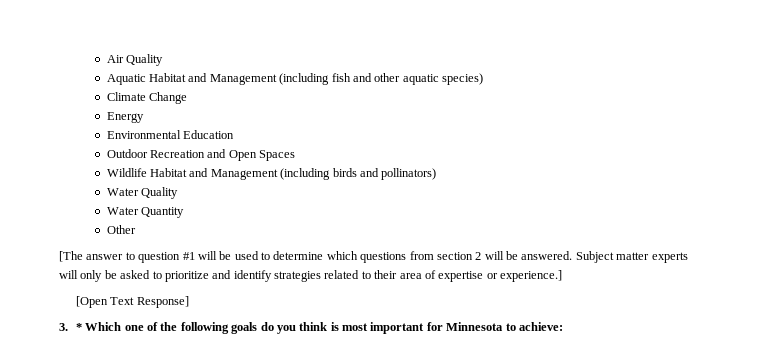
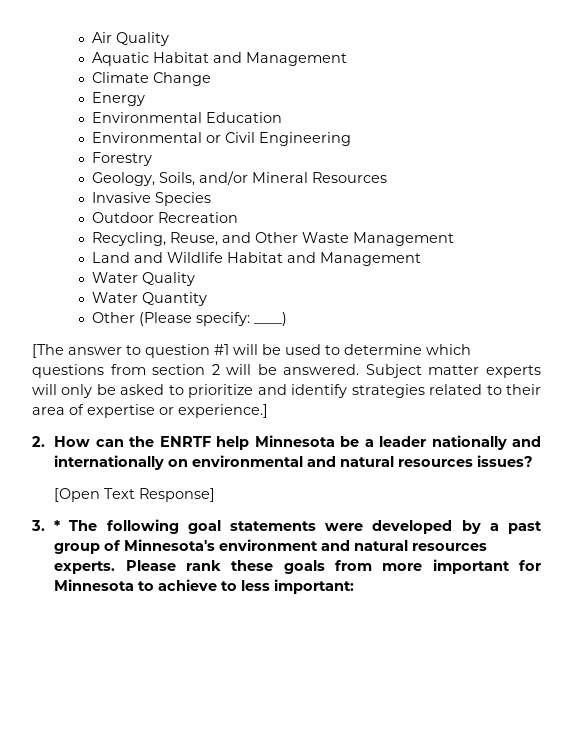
[279,73,484,85] (including fish and other aquatic species) -> (348, 59) none
[106,149,296,161] Outdoor Recreation and Open Spaces // -> [92,132,352,146] [92,152,153,166] [92,171,388,186] [92,192,212,206] [92,212,239,223] [92,232,455,246] [92,252,164,263] Environmental or Civil Engineering // Forestry // Geology, Soils, and/or Mineral Resources // Invasive Species // Outdoor Recreation // Recycling, Reuse, and Other Waste Management // Land and
[280,168,437,180] (including birds and pollinators) -> (422, 259) none
(136, 229) none -> [139,312,288,326] (Please specify: ____)
(562, 276) none -> [32,435,541,450] [54,455,534,470] // 2. How can the ENRTF help Minnesota be a leader nationally and internationally on environmental and natural resources issues?
[85,322,563,334] Which one of the following goals do you think is most important for Minnesota to achieve: -> [69,519,542,534] [54,539,488,554] [54,559,541,574] [54,579,355,594] The following goal statements were developed by a past group of Minnesota's environment and natural resources experts. Please rank these goals from more important for Minnesota to achieve to less important:

